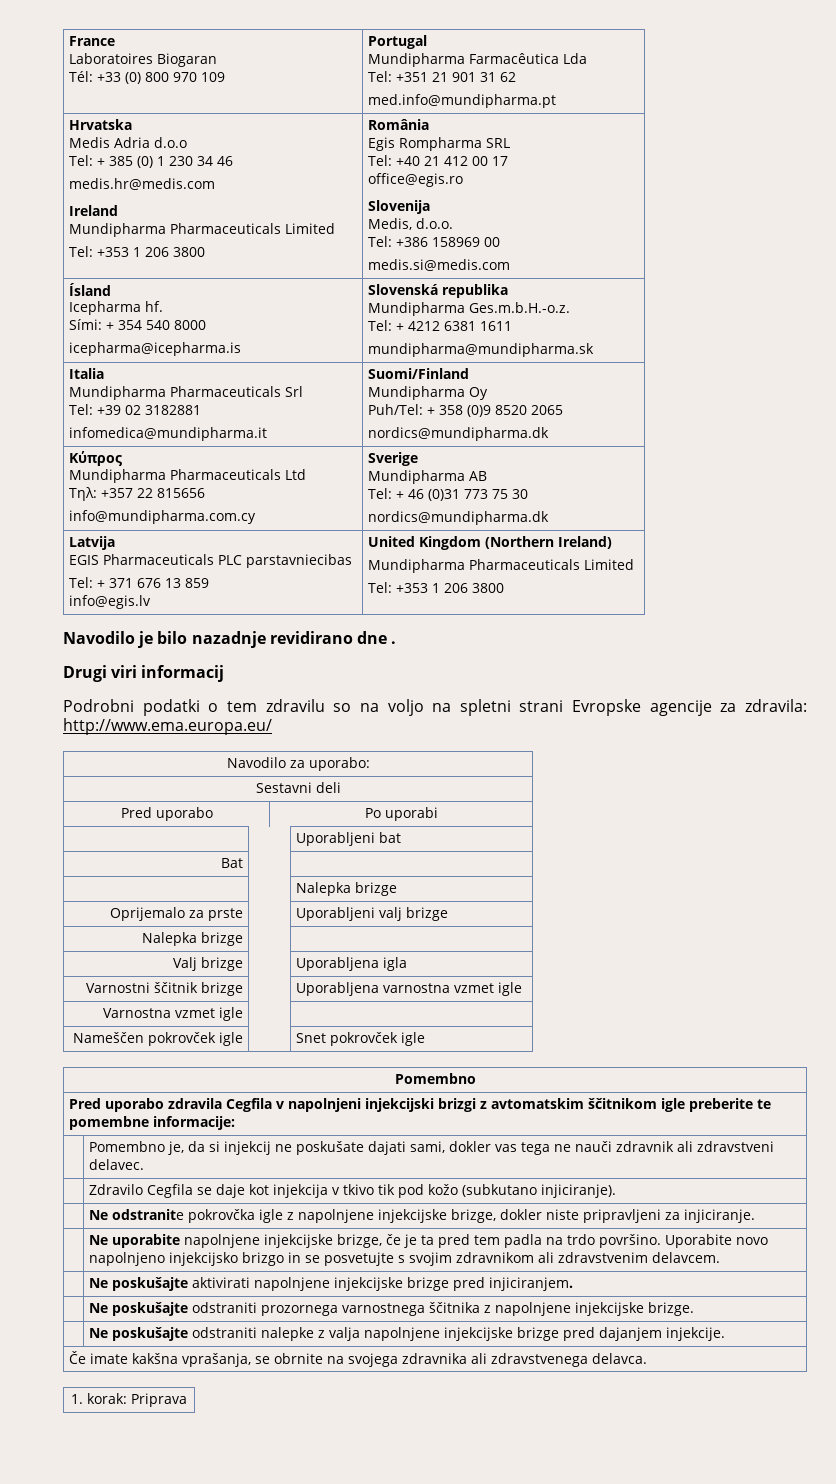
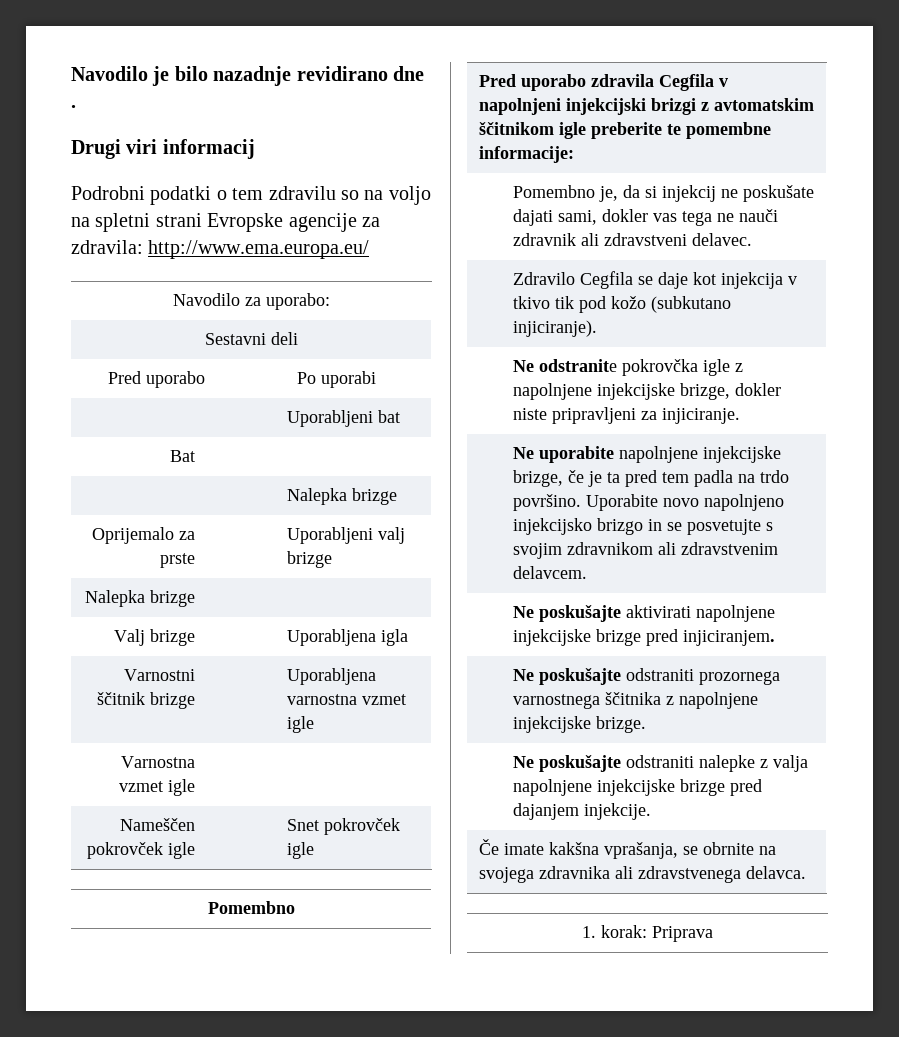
[69,36,116,46] [69,53,218,67] [69,71,226,84] [368,35,428,49] [368,53,588,67] [368,71,517,82] [368,94,557,108] [69,119,133,130] [69,137,188,148] [69,155,234,168] [69,178,216,190] [69,205,119,216] [69,223,336,237] [69,246,206,257] [368,119,430,130] [368,137,511,151] [368,155,509,166] [368,173,464,187] [368,200,431,214] [368,218,454,230] [368,236,501,247] [368,259,511,271] [69,283,112,296] [69,301,164,315] [69,319,207,330] [69,342,242,356] [368,284,509,298] [368,302,571,316] [368,320,513,331] [368,343,595,357] [69,368,105,379] [69,386,304,400] [69,404,202,415] [69,427,268,441] [368,368,470,379] [368,386,489,400] [368,404,564,417] [368,427,550,441] [69,451,123,466] [69,469,307,483] [69,487,206,501] [69,510,257,524] [368,452,419,466] [368,470,488,484] [368,488,529,501] [368,511,550,525] [69,536,116,550] [69,554,353,568] [69,577,210,588] [69,595,152,609] [368,536,613,550] [368,559,635,573] [368,582,505,593] France // Laboratoires Biogaran // Tél: +33 (0) 800 970 109 | Portugal // Mundipharma Farmacêutica Lda // Tel: +351 21 901 31 62 // med.info@mundipharma.pt // Hrvatska // Medis Adria d.o.o // Tel: + 385 (0) 1 230 34 46 // medis.hr@medis.com // Ireland // Mundipharma Pharmaceuticals Limited // Tel: +353 1 206 3800 | România // Egis Rompharma SRL // Tel: +40 21 412 00 17 // office@egis.ro // Slovenija // Medis, d.o.o. // Tel: +386 158969 00 // medis.si@medis.com // Ísland // Icepharma hf. // Sími: + 354 540 8000 // icepharma@icepharma.is | Slovenská republika // Mundipharma Ges.m.b.H.-o.z. // Tel: + 4212 6381 1611 // mundipharma@mundipharma.sk // Italia // Mundipharma Pharmaceuticals Srl // Tel: +39 02 3182881 // infomedica@mundipharma.it | Suomi/Finland // Mundipharma Oy // Puh/Tel: + 358 (0)9 8520 2065 // nordics@mundipharma.dk // Κύπρος // Mundipharma Pharmaceuticals Ltd // Τηλ: +357 22 815656 // info@mundipharma.com.cy | Sverige // Mundipharma AB // Tel: + 46 (0)31 773 75 30 // nordics@mundipharma.dk // Latvija // EGIS Pharmaceuticals PLC parstavniecibas // Tel: + 371 676 13 859 // info@egis.lv | United Kingdom (Northern Ireland) // Mundipharma Pharmaceuticals Limited // Tel: +353 1 206 3800 // -> (71, 73) none

